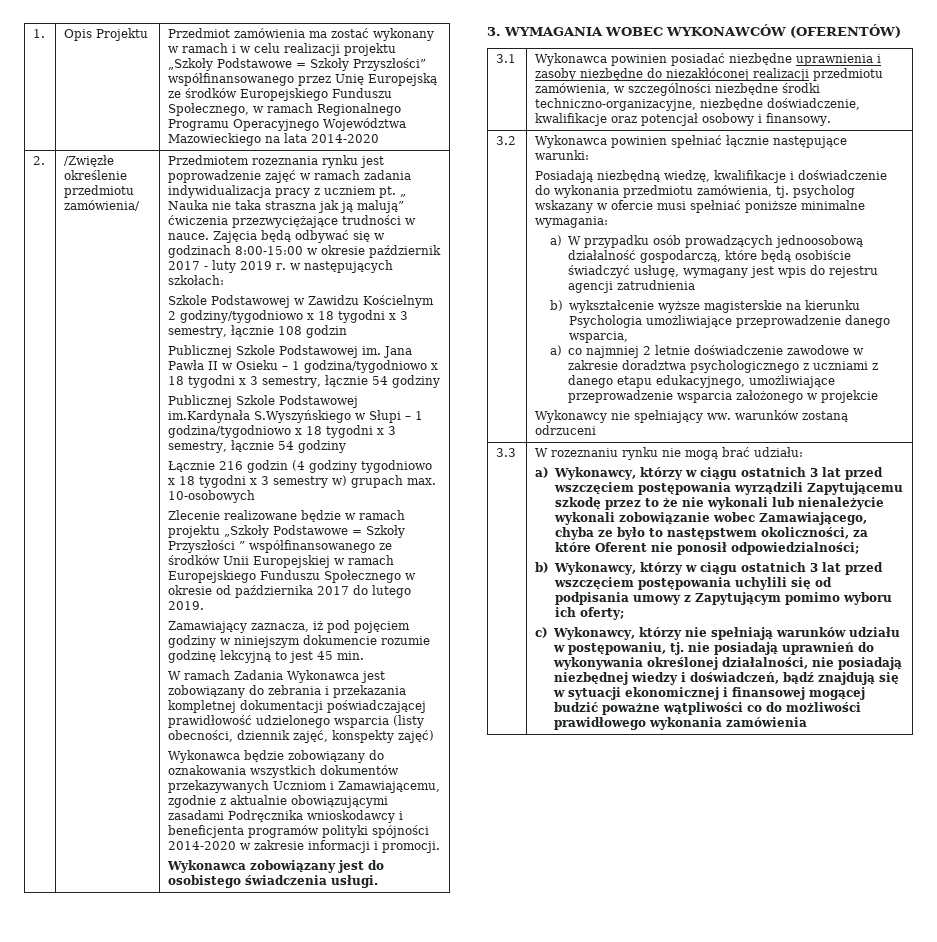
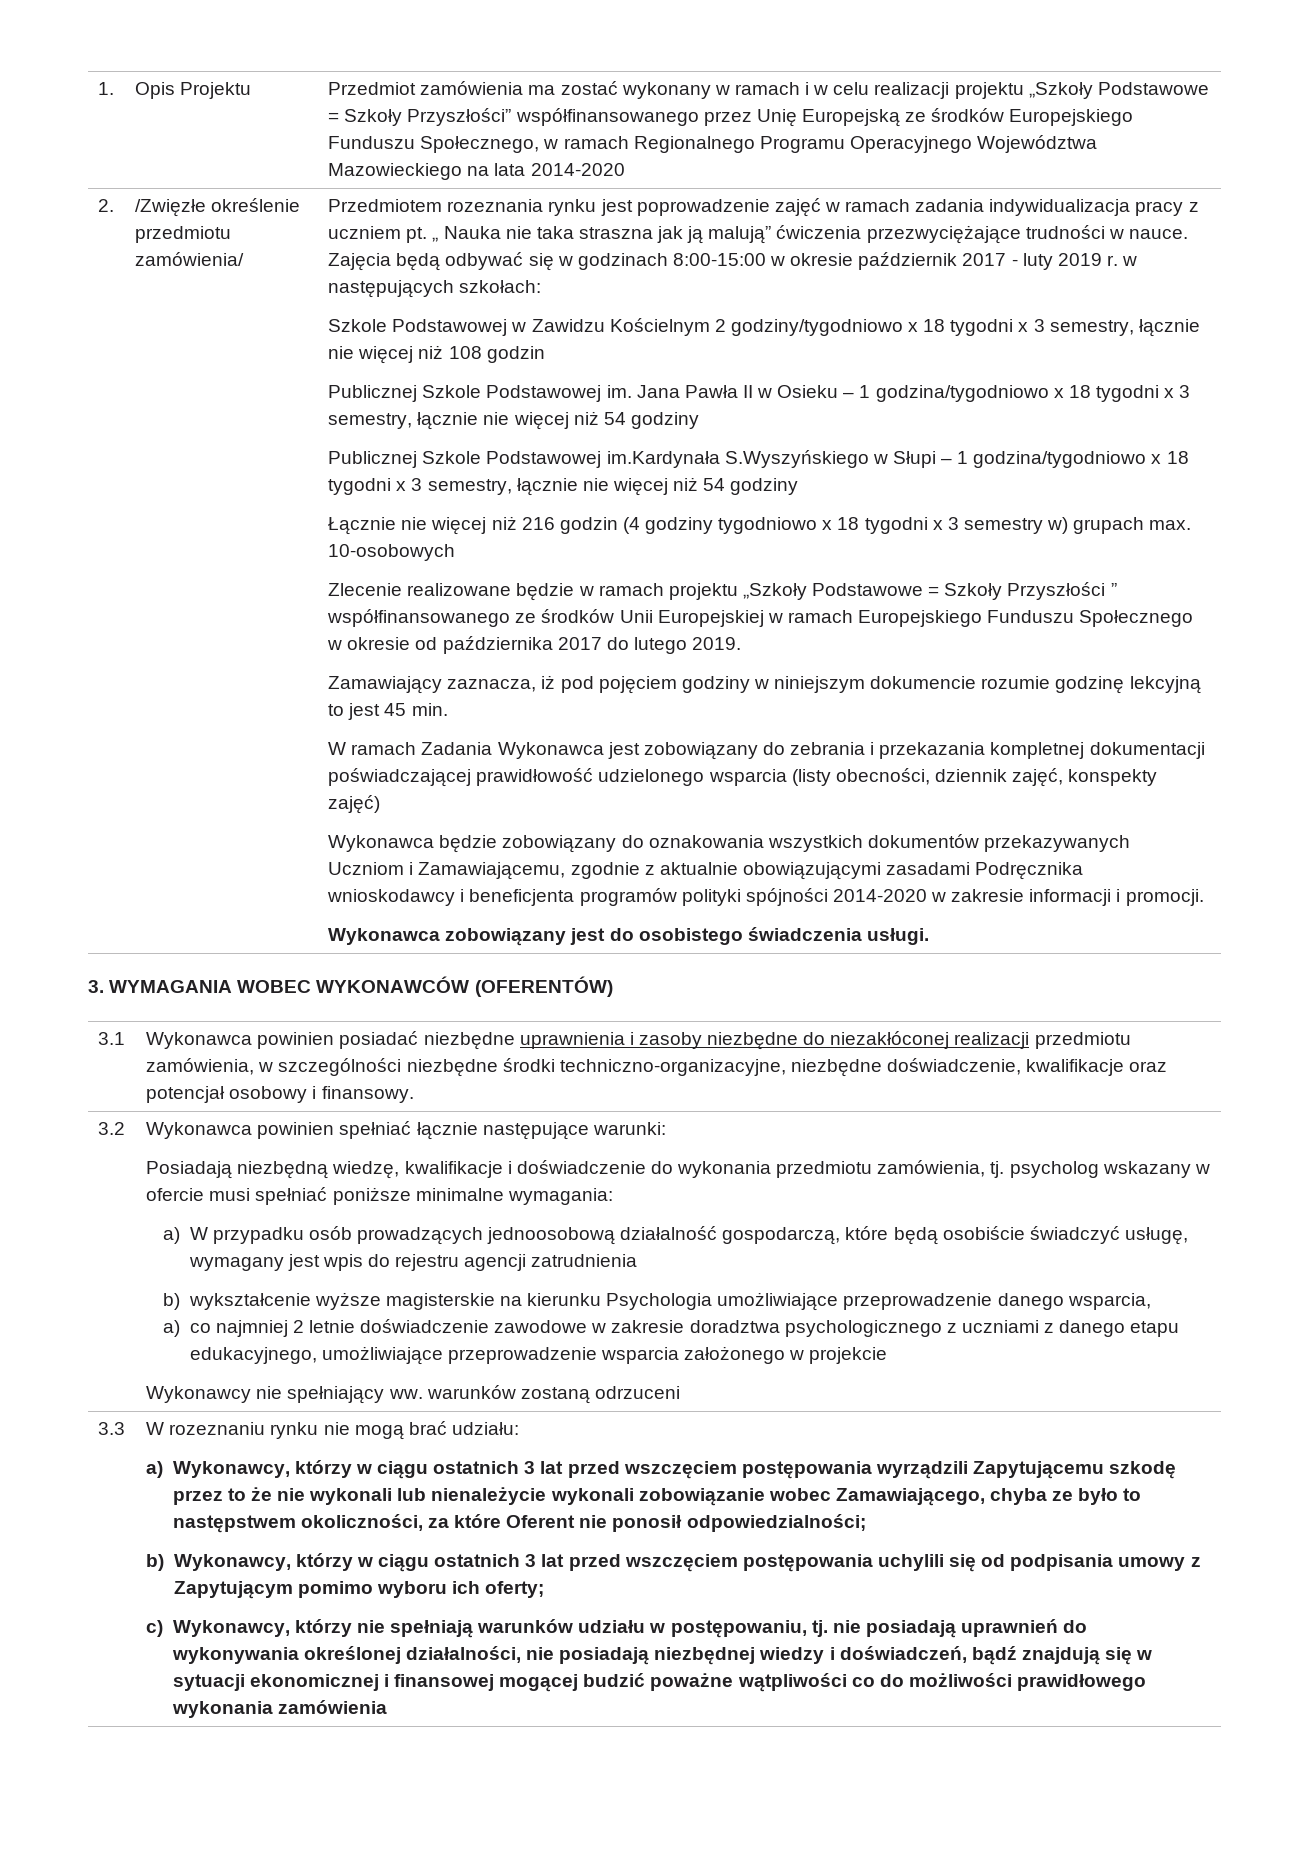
(275, 331) none -> [328,345,444,364] nie więcej niż
(369, 381) none -> [483,411,599,430] nie więcej niż
(275, 446) none -> [582,477,699,496] nie więcej niż
(216, 466) none -> [401,516,517,535] nie więcej niż

